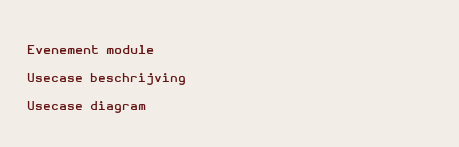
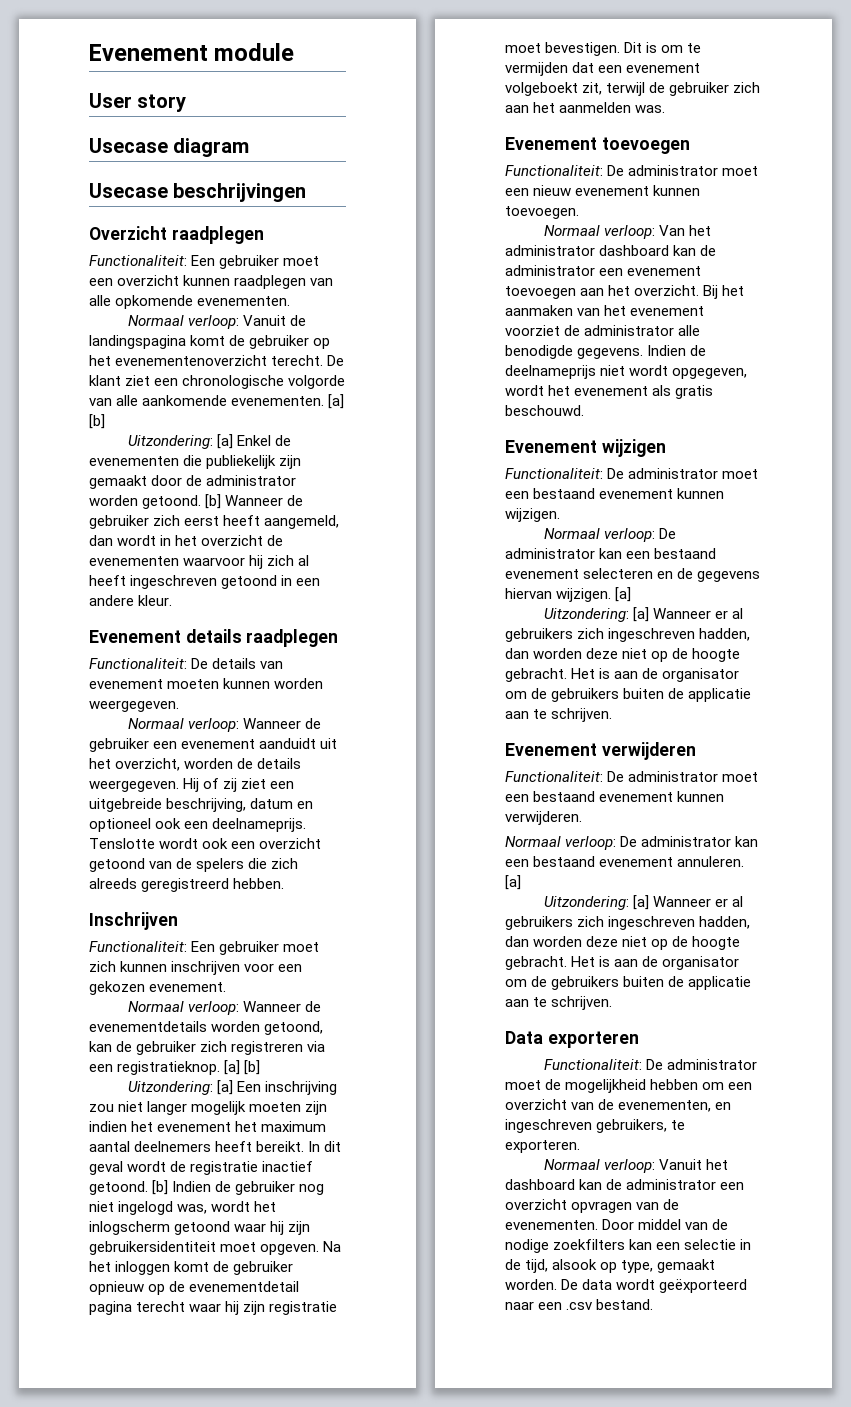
[27,73,186,85] Usecase beschrijving -> [89,93,187,112] User story
(146, 107) none -> [89,183,307,202] [89,226,264,244] [89,255,320,269] [89,275,334,289] [89,295,291,309] [127,315,306,329] [89,335,331,349] [89,355,345,366] [89,375,346,389] [89,394,345,409] [89,414,105,429] [127,434,291,449] [89,455,302,469] [89,475,297,489] [89,494,304,509] [89,515,340,529] [89,535,284,546] [89,555,310,569] [89,575,321,589] [89,595,173,606] [89,629,339,647] [89,658,284,669] [89,678,324,689] [89,700,179,712] [127,718,321,732] [89,738,338,752] [89,758,302,771] [89,778,295,792] [89,798,314,812] [89,818,307,832] [89,838,322,849] [89,858,299,872] [89,878,285,892] [89,912,178,930] [89,941,320,955] [89,961,303,975] [89,981,227,995] [127,1001,321,1015] [89,1021,324,1035] [89,1041,326,1055] [89,1060,261,1075] [127,1080,337,1095] [89,1101,328,1115] [89,1121,327,1132] [89,1141,342,1152] [89,1161,314,1175] [89,1180,325,1195] [89,1201,277,1215] [89,1221,311,1235] [89,1241,342,1255] [89,1261,294,1275] [89,1281,300,1295] [89,1301,338,1315] [505,42,702,56] [505,62,701,76] [505,82,761,96] [505,102,666,113] [505,137,690,154] [505,165,759,176] [505,185,701,196] [505,206,579,219] [543,225,711,239] [505,245,717,256] [505,265,702,276] [505,285,745,299] [505,305,705,316] [505,325,701,336] [505,345,707,359] [505,365,748,379] [505,385,714,399] [505,405,584,416] [505,439,666,457] [505,468,759,479] [505,488,725,499] [505,508,560,522] [543,528,676,542] [505,548,717,559] [505,568,761,582] [505,587,632,602] [543,607,743,622] [505,628,751,642] [505,648,741,662] [505,668,740,682] [505,688,752,702] [505,708,613,722] [505,742,696,760] [505,771,759,782] [505,791,725,802] [505,811,582,825] [505,836,759,850] [505,856,745,867] [505,875,521,890] [543,895,743,910] [505,916,751,930] [505,936,741,950] [505,956,740,970] [505,976,752,990] [505,996,613,1010] [505,1031,639,1048] [543,1059,757,1070] [505,1079,753,1093] [505,1099,732,1112] [505,1119,686,1133] [505,1140,580,1153] [543,1159,728,1173] [505,1179,745,1190] [505,1199,680,1213] [505,1219,729,1230] [505,1239,752,1253] [505,1259,716,1273] [505,1279,748,1293] [505,1299,654,1310] // Usecase beschrijvingen // Overzicht raadplegen // Functionaliteit: Een gebruiker moet een overzicht kunnen raadplegen van alle opkomende evenementen. // Normaal verloop: Vanuit de landingspagina komt de gebruiker op het evenementenoverzicht terecht. De klant ziet een chronologische volgorde van alle aankomende evenementen. [a] [b] // Uitzondering: [a] Enkel de evenementen die publiekelijk zijn gemaakt door de administrator worden getoond. [b] Wanneer de gebruiker zich eerst heeft aangemeld, dan wordt in het overzicht de evenementen waarvoor hij zich al heeft ingeschreven getoond in een andere kleur. // Evenement details raadplegen // Functionaliteit: De details van evenement moeten kunnen worden weergegeven. // Normaal verloop: Wanneer de gebruiker een evenement aanduidt uit het overzicht, worden de details weergegeven. Hij of zij ziet een uitgebreide beschrijving, datum en optioneel ook een deelnameprijs. Tenslotte wordt ook een overzicht getoond van de spelers die zich alreeds geregistreerd hebben. // Inschrijven // Functionaliteit: Een gebruiker moet zich kunnen inschrijven voor een gekozen evenement. // Normaal verloop: Wanneer de evenementdetails worden getoond, kan de gebruiker zich registreren via een registratieknop. [a] [b] // Uitzondering: [a] Een inschrijving zou niet langer mogelijk moeten zijn indien het evenement het maximum aantal deelnemers heeft bereikt. In dit geval wordt de registratie inactief getoond. [b] Indien de gebruiker nog niet ingelogd was, wordt het inlogscherm getoond waar hij zijn gebruikersidentiteit moet opgeven. Na het inloggen komt de gebruiker opnieuw op de evenementdetail pagina terecht waar hij zijn registratie moet bevestigen. Dit is om te vermijden dat een evenement volgeboekt zit, terwijl de gebruiker zich aan het aanmelden was. // Evenement toevoegen // Functionaliteit: De administrator moet een nieuw evenement kunnen toevoegen. // Normaal verloop: Van het administrator dashboard kan de administrator een evenement toevoegen aan het overzicht. Bij het aanmaken van het evenement voorziet de administrator alle benodigde gegevens. Indien de deelnameprijs niet wordt opgegeven, wordt het evenement als gratis beschouwd. // Evenement wijzigen // Functionaliteit: De administrator moet een bestaand evenement kunnen wijzigen. // Normaal verloop: De administrator kan een bestaand evenement selecteren en de gegevens hiervan wijzigen. [a] // Uitzondering: [a] Wanneer er al gebruikers zich ingeschreven hadden, dan worden deze niet op de hoogte gebracht. Het is aan de organisator om de gebruikers buiten de applicatie aan te schrijven. // Evenement verwijderen // Functionaliteit: De administrator moet een bestaand evenement kunnen verwijderen. // Normaal verloop: De administrator kan een bestaand evenement annuleren. [a] // Uitzondering: [a] Wanneer er al gebruikers zich ingeschreven hadden, dan worden deze niet op de hoogte gebracht. Het is aan de organisator om de gebruikers buiten de applicatie aan te schrijven. // Data exporteren // Functionaliteit: De administrator moet de mogelijkheid hebben om een overzicht van de evenementen, en ingeschreven gebruikers, te exporteren. // Normaal verloop: Vanuit het dashboard kan de administrator een overzicht opvragen van de evenementen. Door middel van de nodige zoekfilters kan een selectie in de tijd, alsook op type, gemaakt worden. De data wordt geëxporteerd naar een .csv bestand.

